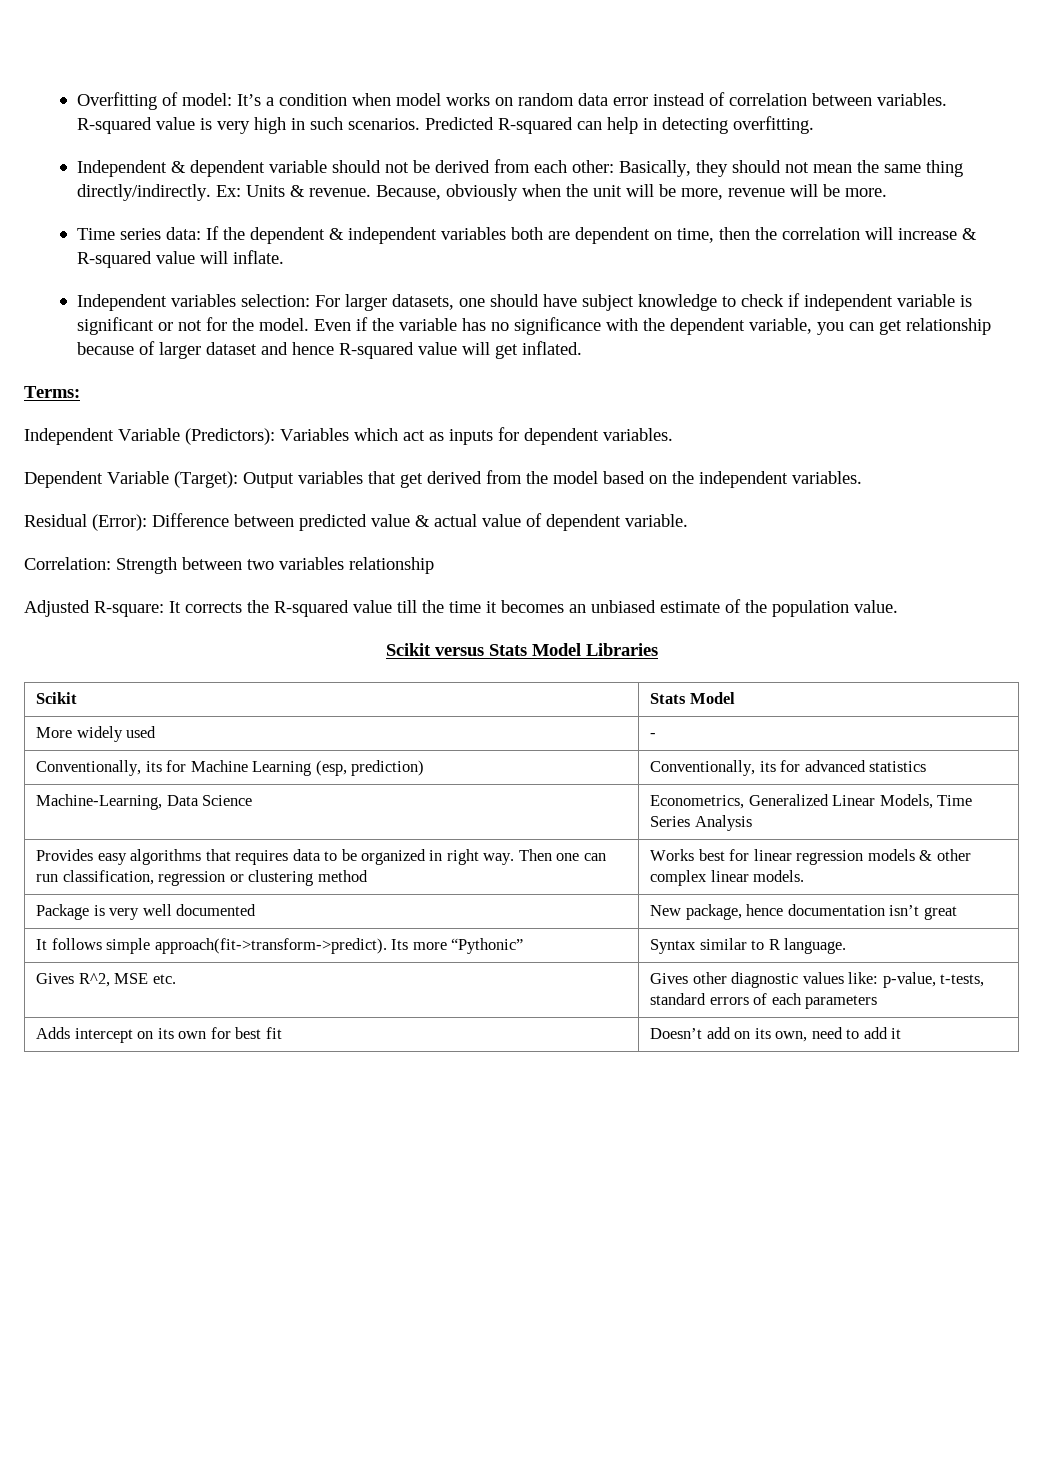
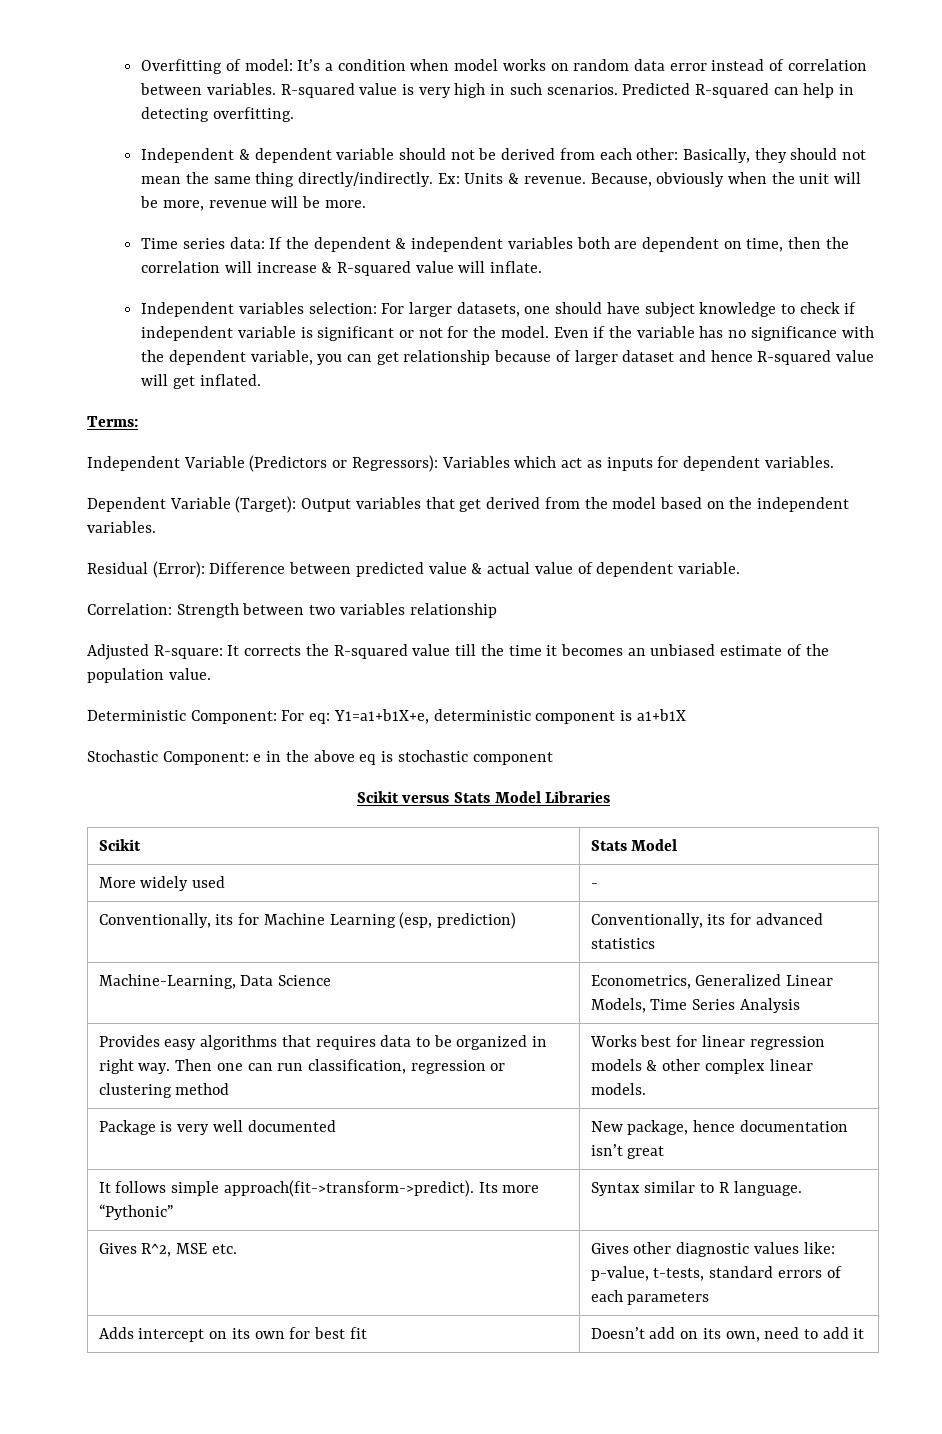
[185,428,275,445] (Predictors): -> [249,455,438,472] (Predictors or Regressors):
(898, 606) none -> [87,709,686,724] [87,750,553,765] // Deterministic Component: For eq: Y1=a1+b1X+e, deterministic component is a1+b1X // Stochastic Component: e in the above eq is stochastic component

